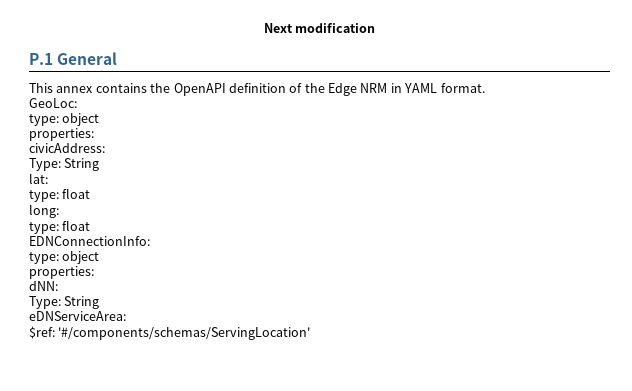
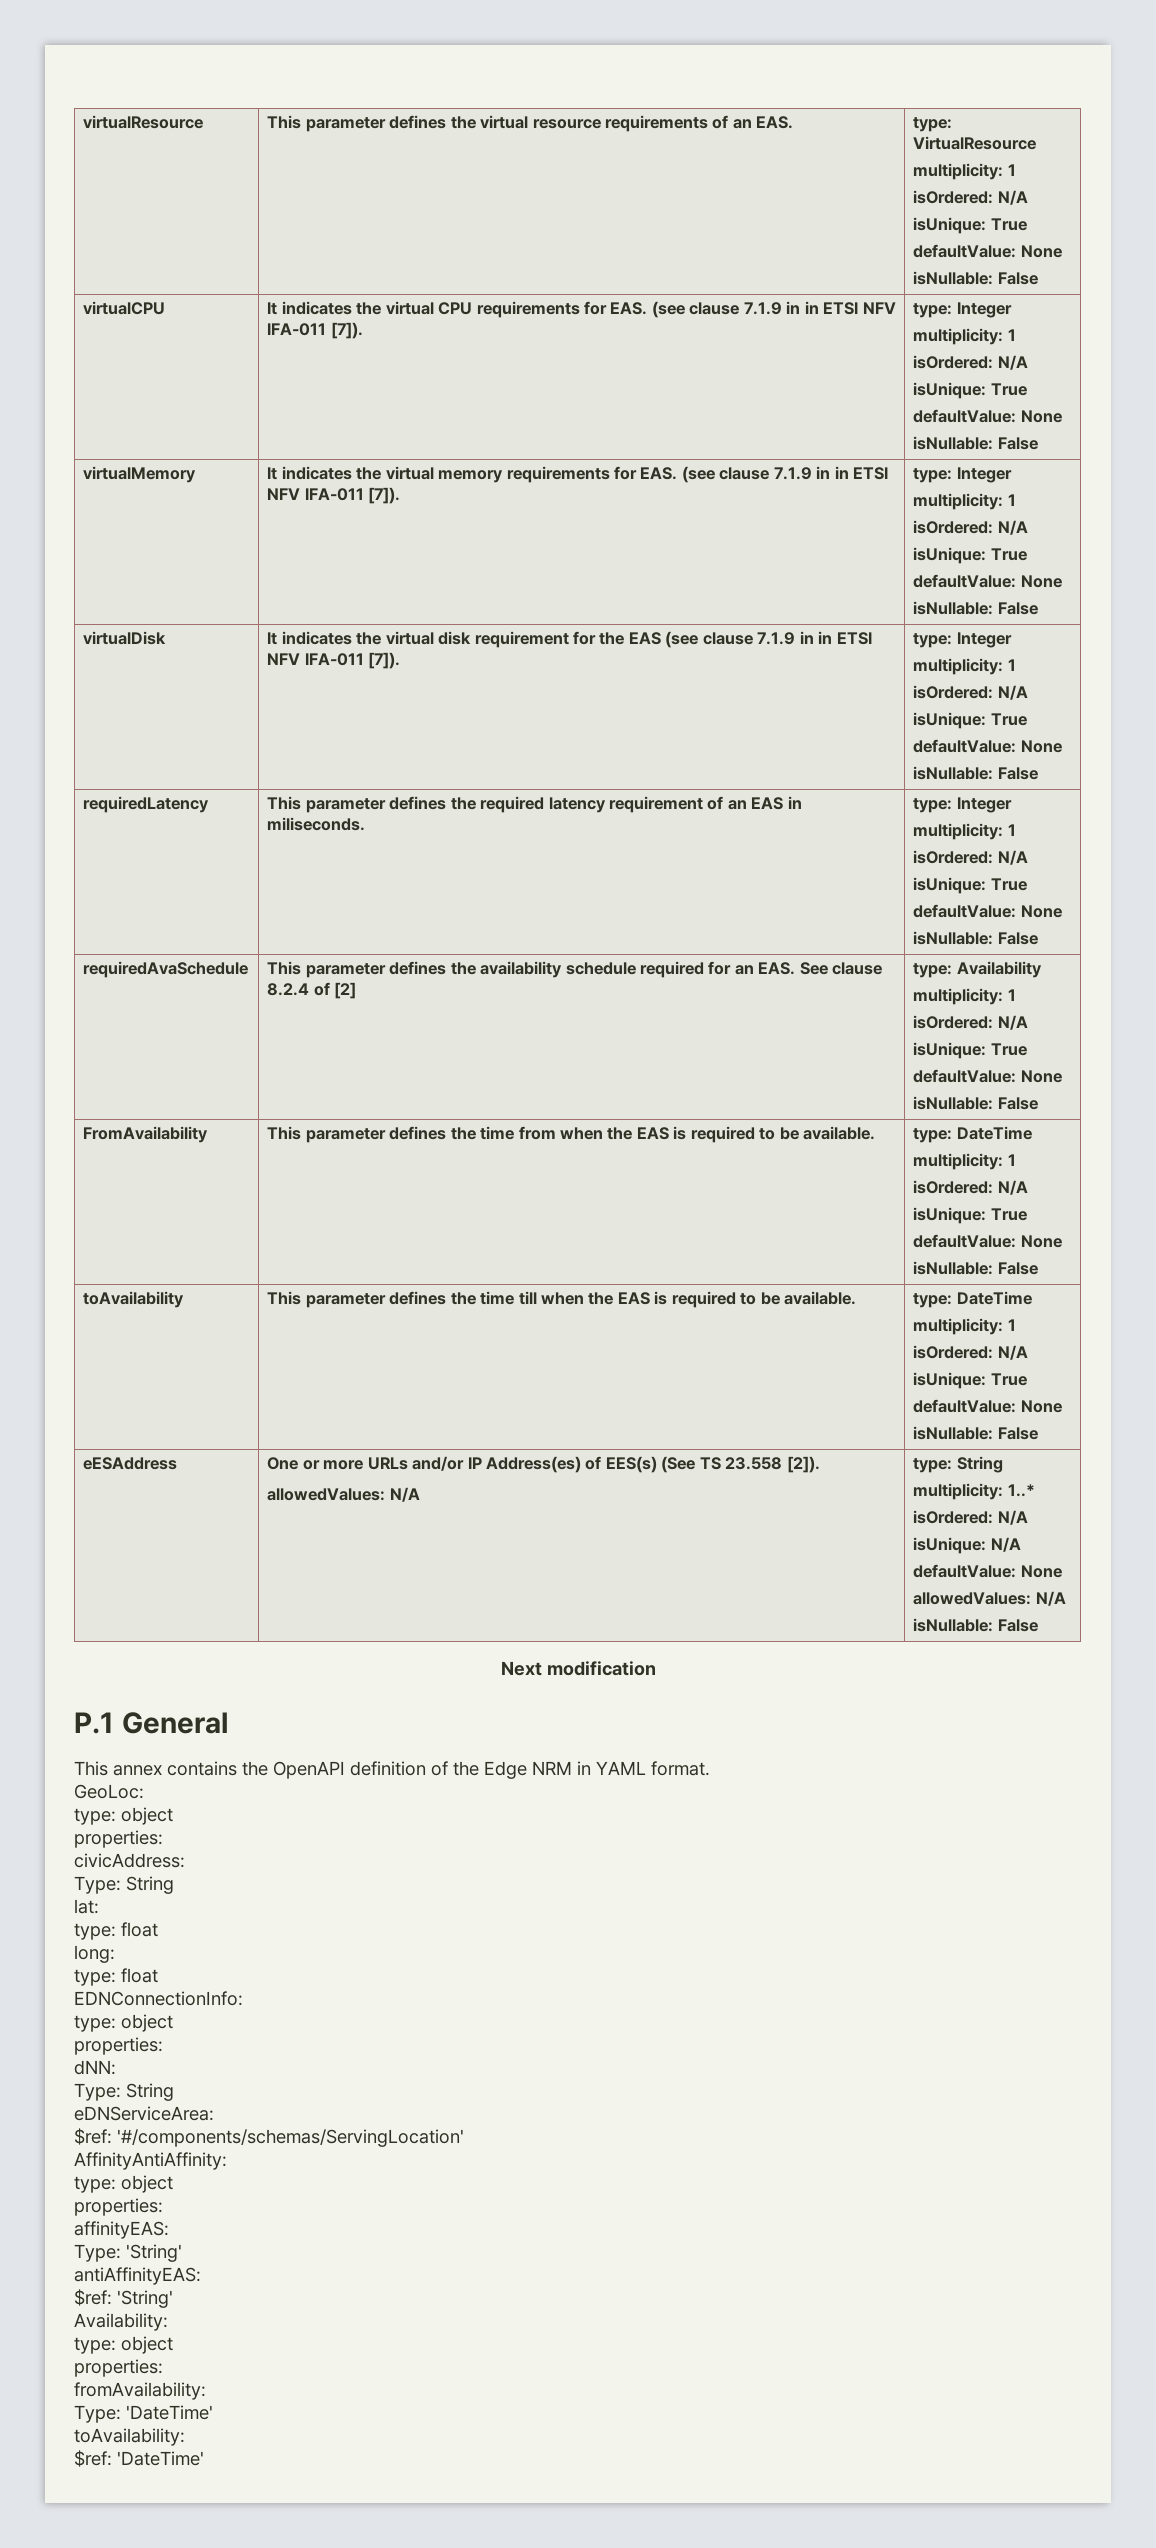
(263, 28) none -> [83,115,204,129] [267,115,794,132] [913,117,953,132] [913,136,1037,150] [913,163,1016,180] [913,190,1028,205] [913,217,1027,234] [913,244,1062,258] [913,271,1038,285] [83,301,166,315] [267,301,896,318] [267,322,363,339] [913,302,1012,318] [913,328,1016,345] [913,355,1028,370] [913,382,1027,399] [913,409,1062,423] [913,436,1038,450] [83,466,197,483] [267,466,889,483] [267,487,401,504] [913,467,1012,483] [913,493,1016,510] [913,520,1028,535] [913,547,1027,564] [913,574,1062,588] [913,601,1038,615] [83,631,167,645] [267,631,872,648] [267,652,401,669] [913,632,1012,648] [913,658,1016,675] [913,685,1028,700] [913,712,1027,729] [913,739,1062,753] [913,766,1038,780] [83,796,210,813] [267,796,802,813] [267,817,366,831] [913,797,1012,813] [913,823,1016,840] [913,850,1028,865] [913,877,1027,894] [913,904,1062,918] [913,931,1038,945] [83,961,249,978] [267,961,883,978] [267,982,357,999] [913,961,1042,978] [913,988,1016,1005] [913,1015,1028,1030] [913,1042,1027,1059] [913,1069,1062,1083] [913,1096,1038,1110] [83,1126,209,1143] [267,1126,876,1143] [913,1126,1032,1143] [913,1153,1016,1170] [913,1180,1028,1195] [913,1207,1027,1224] [913,1234,1062,1248] [913,1261,1038,1275] [83,1291,185,1308] [267,1291,857,1308] [913,1291,1032,1308] [913,1318,1016,1335] [913,1345,1028,1360] [913,1372,1027,1389] [913,1399,1062,1413] [913,1426,1038,1440] [83,1457,178,1470] [267,1456,820,1473] [267,1487,420,1502] [913,1456,1003,1473] [913,1483,1035,1500] [913,1510,1028,1525] [913,1537,1021,1554] [913,1564,1062,1578] [913,1591,1066,1606] [913,1618,1038,1632] virtualResource | This parameter defines the virtual resource requirements of an EAS. | type: VirtualResource // multiplicity: 1 // isOrdered: N/A // isUnique: True // defaultValue: None // isNullable: False // virtualCPU | It indicates the virtual CPU requirements for EAS. (see clause 7.1.9 in in ETSI NFV IFA-011 [7]). | type: Integer // multiplicity: 1 // isOrdered: N/A // isUnique: True // defaultValue: None // isNullable: False // virtualMemory | It indicates the virtual memory requirements for EAS. (see clause 7.1.9 in in ETSI NFV IFA-011 [7]). | type: Integer // multiplicity: 1 // isOrdered: N/A // isUnique: True // defaultValue: None // isNullable: False // virtualDisk | It indicates the virtual disk requirement for the EAS (see clause 7.1.9 in in ETSI NFV IFA-011 [7]). | type: Integer // multiplicity: 1 // isOrdered: N/A // isUnique: True // defaultValue: None // isNullable: False // requiredLatency | This parameter defines the required latency requirement of an EAS in miliseconds. | type: Integer // multiplicity: 1 // isOrdered: N/A // isUnique: True // defaultValue: None // isNullable: False // requiredAvaSchedule | This parameter defines the availability schedule required for an EAS. See clause 8.2.4 of [2] | type: Availability // multiplicity: 1 // isOrdered: N/A // isUnique: True // defaultValue: None // isNullable: False // FromAvailability | This parameter defines the time from when the EAS is required to be available. | type: DateTime // multiplicity: 1 // isOrdered: N/A // isUnique: True // defaultValue: None // isNullable: False // toAvailability | This parameter defines the time till when the EAS is required to be available. | type: DateTime // multiplicity: 1 // isOrdered: N/A // isUnique: True // defaultValue: None // isNullable: False // eESAddress | One or more URLs and/or IP Address(es) of EES(s) (See TS 23.558 [2]). // allowedValues: N/A | type: String // multiplicity: 1..* // isOrdered: N/A // isUnique: N/A // defaultValue: None // allowedValues: N/A // isNullable: False //
(311, 333) none -> [74,2152,227,2170] [74,2175,173,2193] [74,2198,163,2216] [74,2221,169,2239] [74,2244,182,2262] [74,2267,201,2285] [74,2289,173,2308] [74,2313,168,2331] [74,2336,173,2354] [74,2359,163,2377] [74,2382,206,2400] [74,2405,213,2423] [74,2428,185,2446] [74,2450,204,2467] // AffinityAntiAffinity: // type: object // properties: // affinityEAS: // Type: 'String' // antiAffinityEAS: // $ref: 'String' // Availability: // type: object // properties: // fromAvailability: // Type: 'DateTime' // toAvailability: // $ref: 'DateTime'

